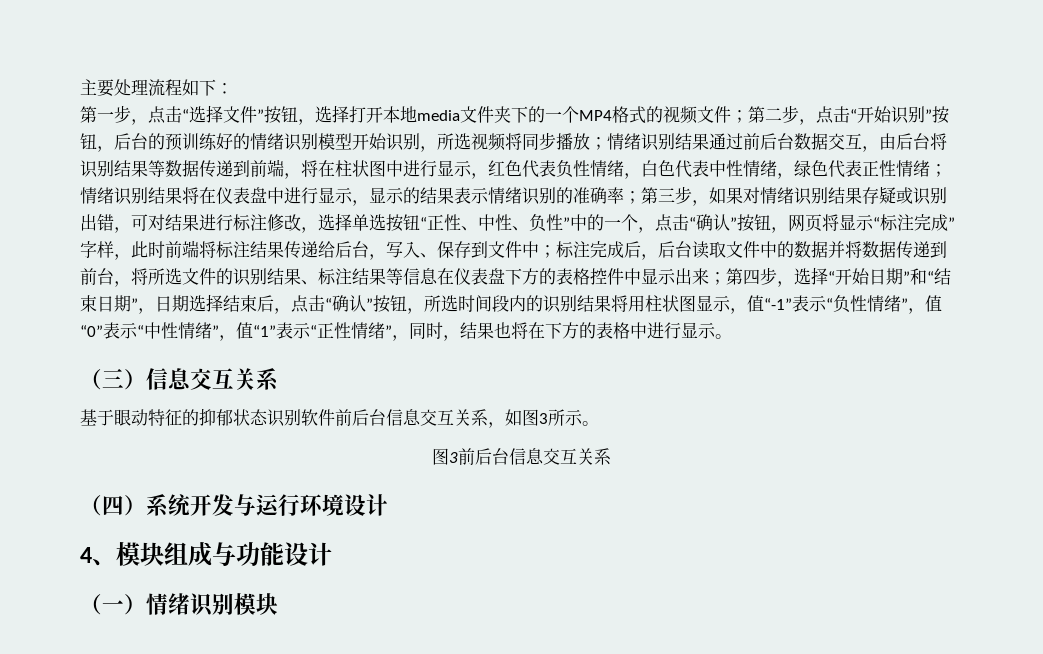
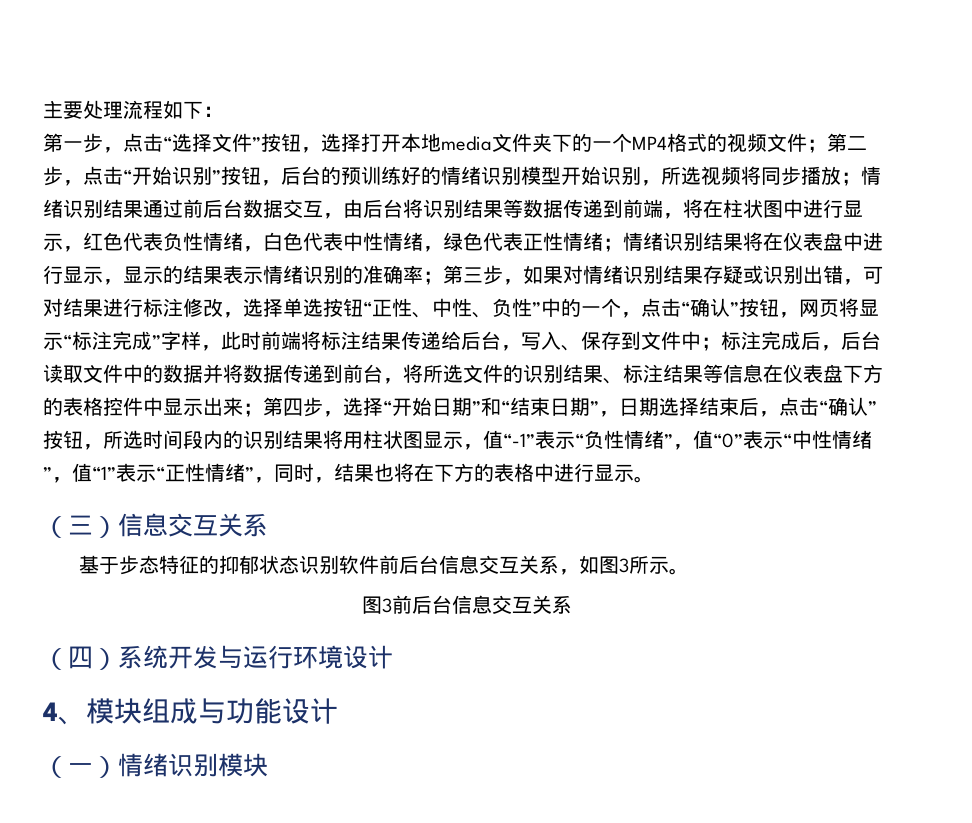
[114,409,148,426] 眼动 -> [119,555,160,575] 步态

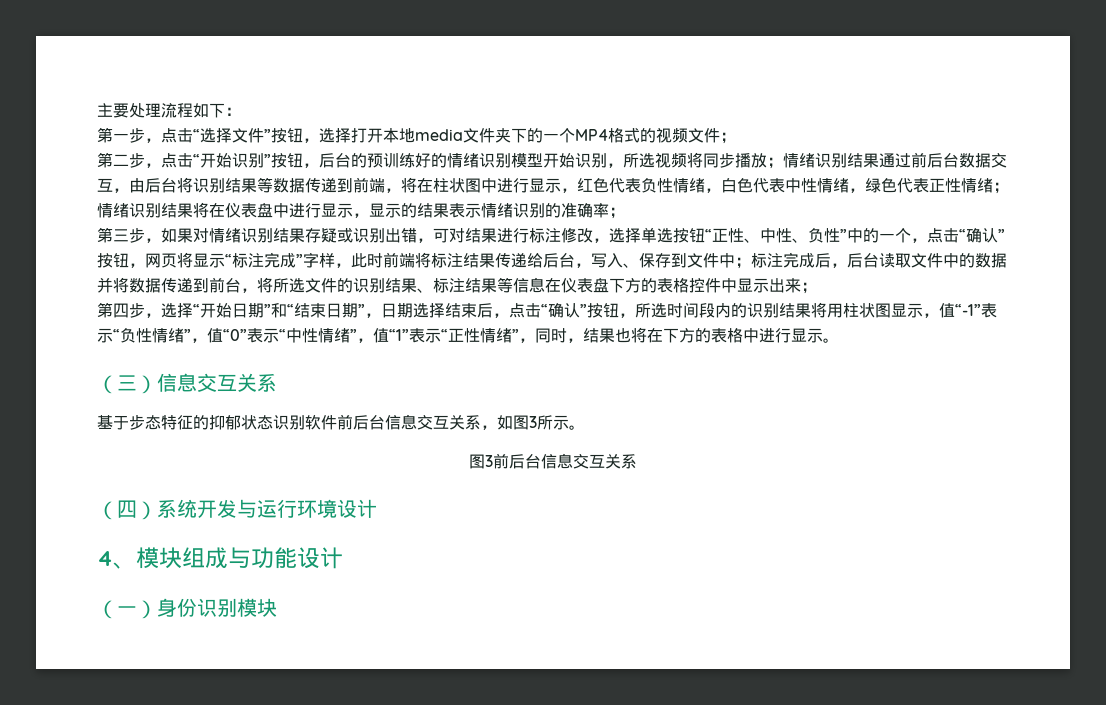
(827, 146) none -> (736, 138) //
(443, 278) none -> (625, 213) //
(263, 410) none -> (817, 288) //
[118,753,168,777] 情绪 -> [157,598,197,617] 身份

